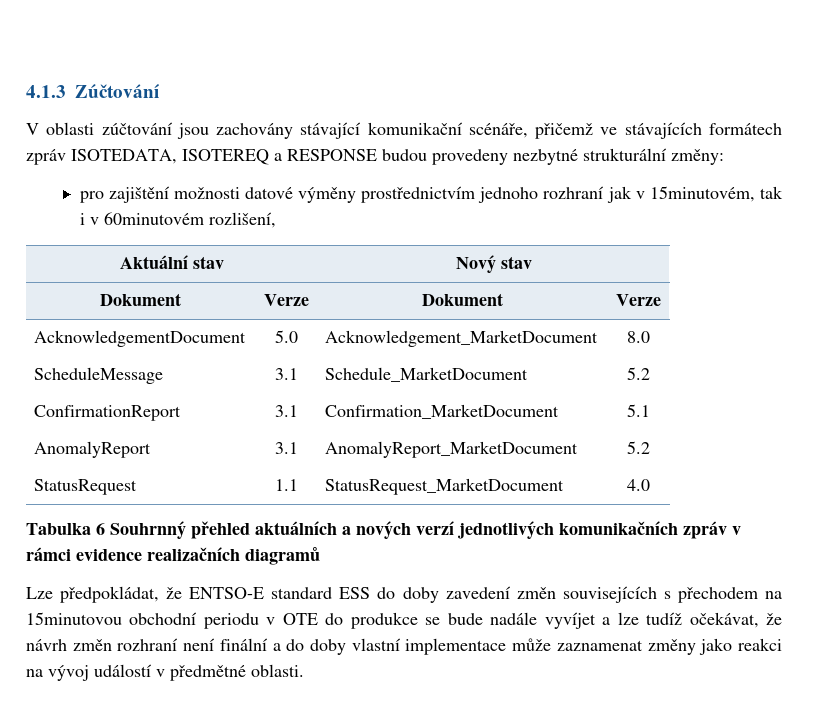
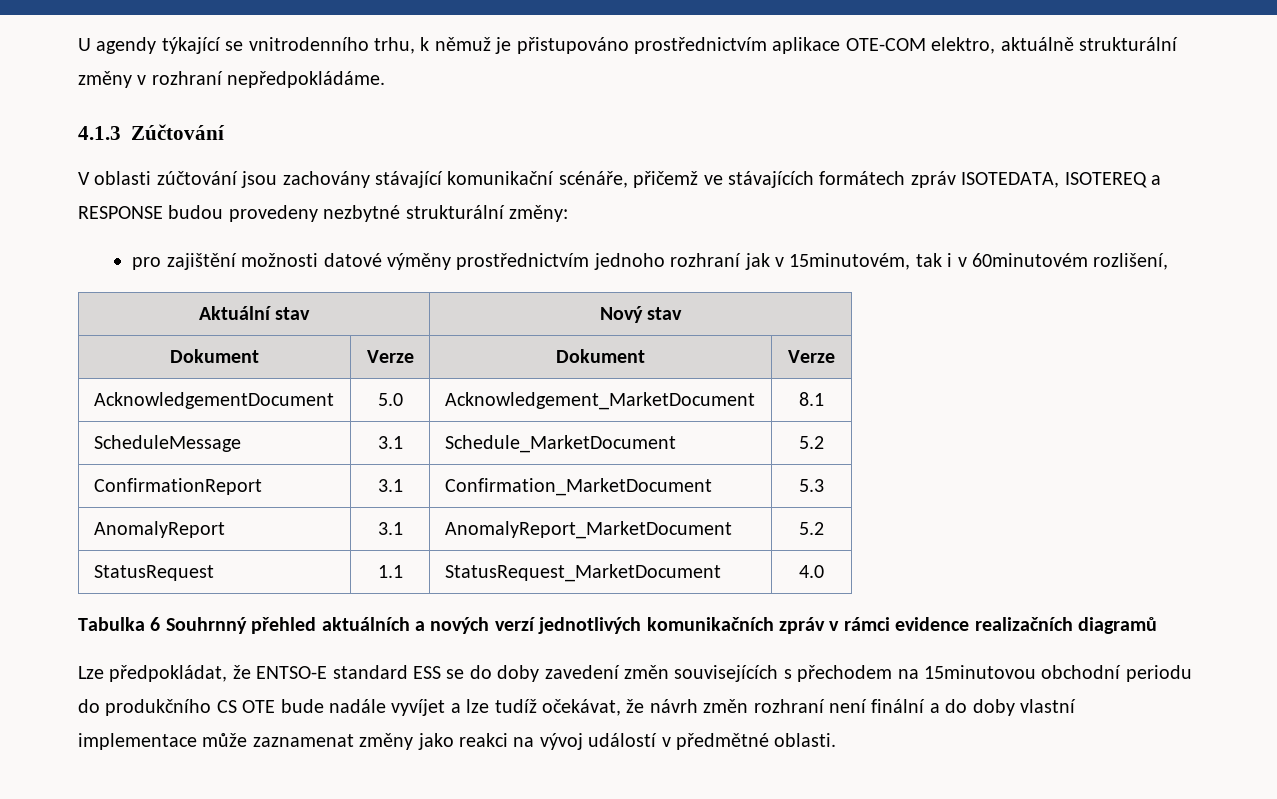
(26, 91) none -> [78,37,1178,54] [78,71,386,88] U agendy týkající se vnitrodenního trhu, k němuž je přistupováno prostřednictvím aplikace OTE-COM elektro, aktuálně strukturální změny v rozhraní nepředpokládáme. //
[626,331,650,343] 8.0 -> [799,392,824,406] 8.1
[626,404,650,417] 5.1 -> [799,479,824,492] 5.3
(371, 593) none -> [446,669,465,679] se
[266,612,441,629] v OTE do produkce se -> [78,699,276,716] do produkčního CS OTE

